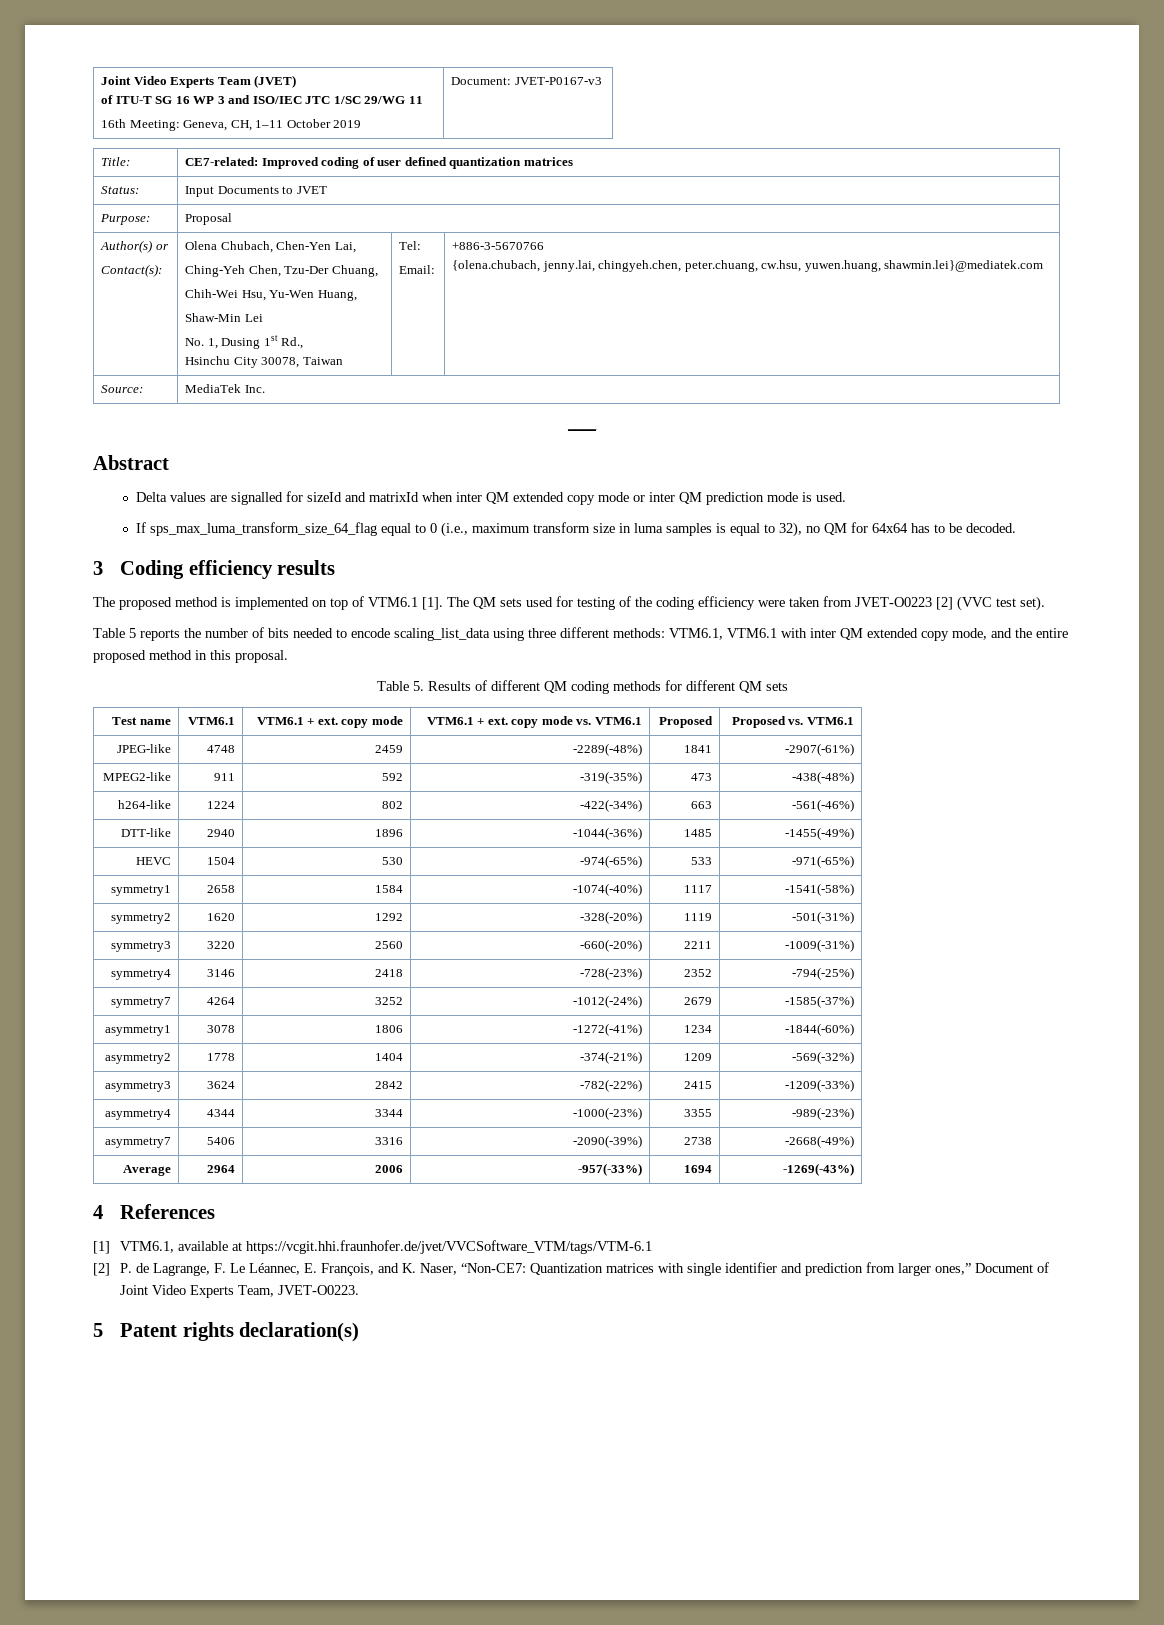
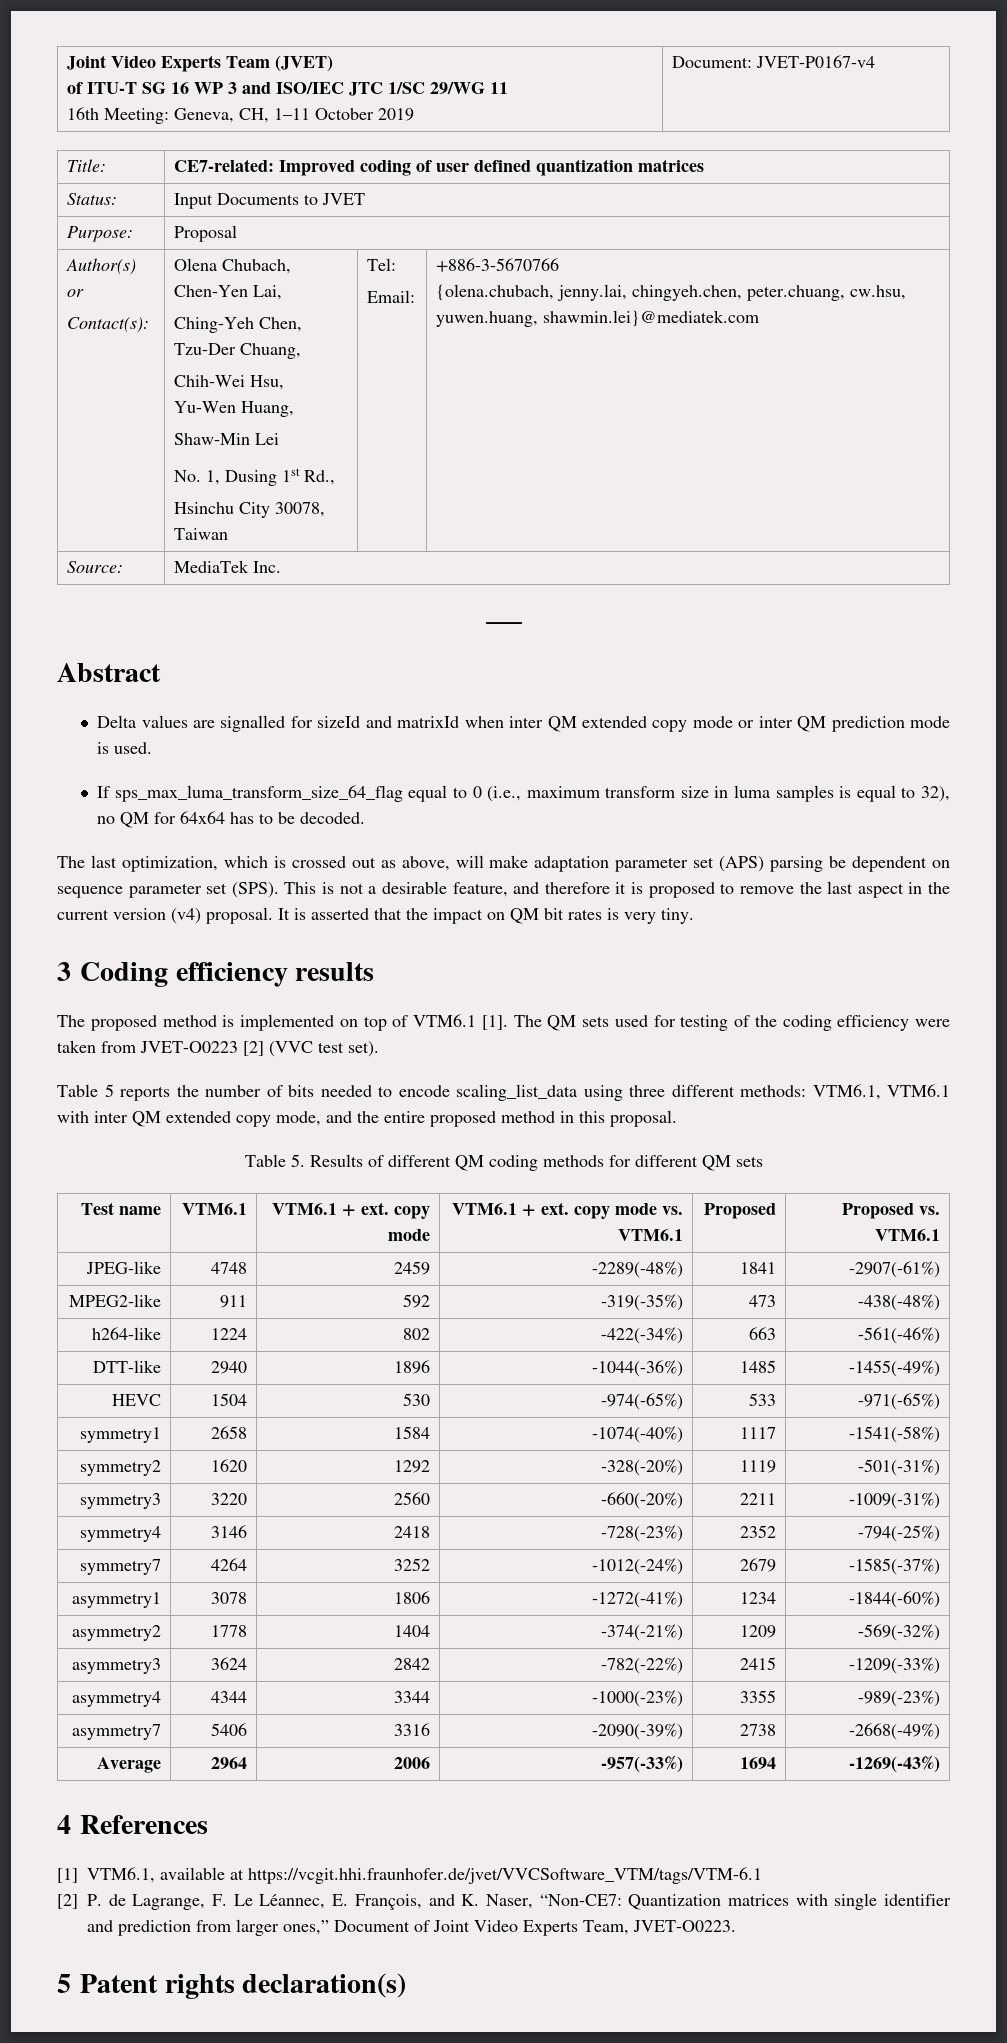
[514,77,602,85] JVET-P0167-v3 -> [756,55,876,68] JVET-P0167-v4
(1016, 528) none -> [57,855,951,872] [57,881,950,898] [57,907,694,924] // The last optimization, which is crossed out as above, will make adaptation parameter set (APS) parsing be dependent on sequence parameter set (SPS). This is not a desirable feature, and therefore it is proposed to remove the last aspect in the current version (v4) proposal. It is asserted that the impact on QM bit rates is very tiny.

